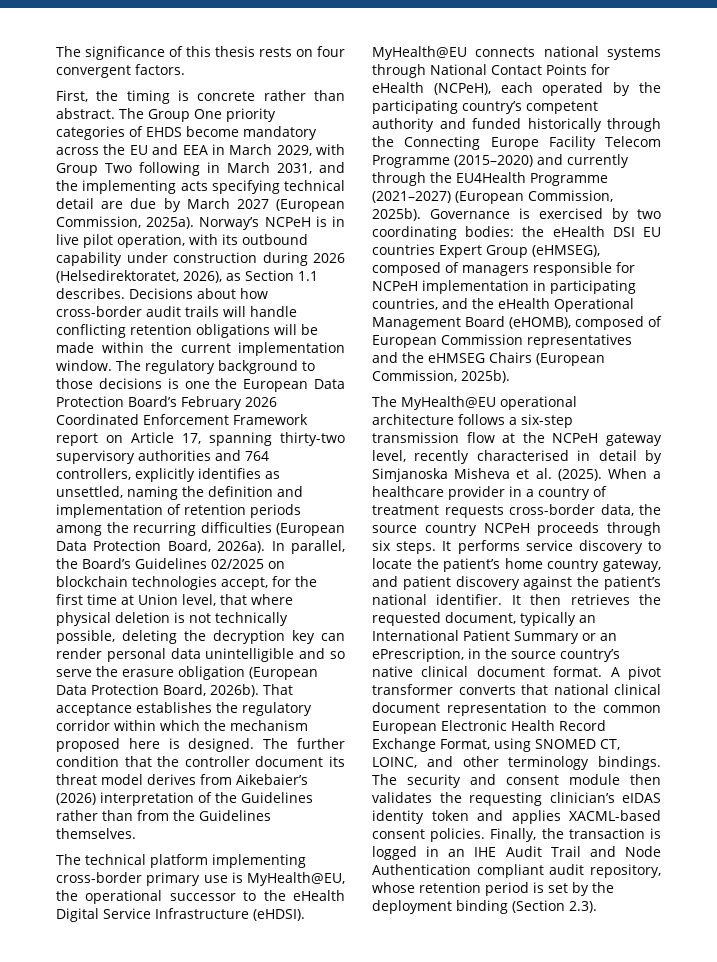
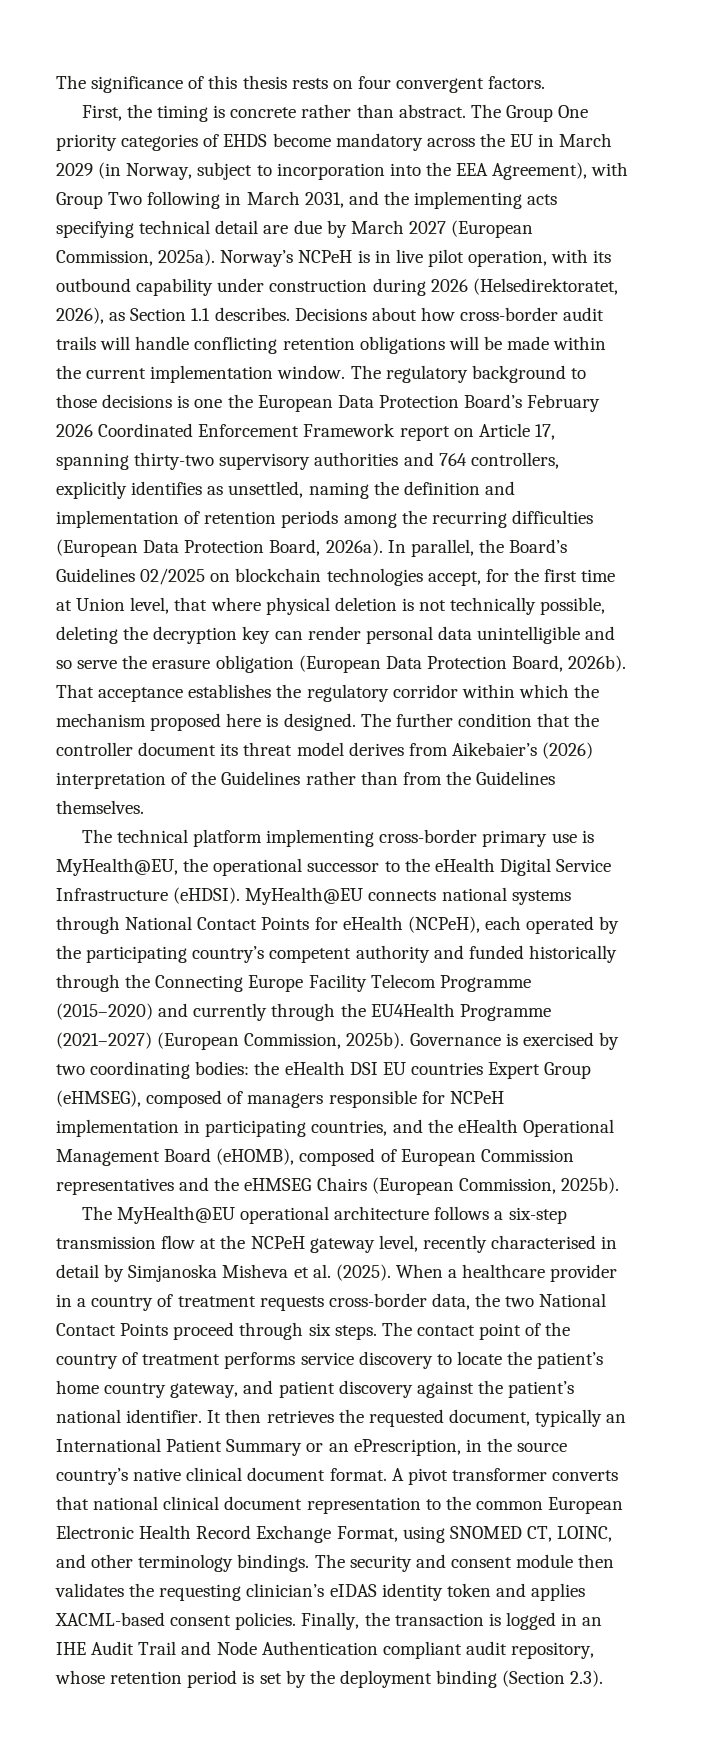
[152,144,312,156] and EEA in March 2029, -> [538,133,613,147] [56,162,588,180] in March 2029 (in Norway, subject to incorporation into the EEA Agreement),
[372,522,661,536] [372,540,452,554] source country NCPeH proceeds through six steps. It -> [505,1293,607,1307] [56,1322,571,1340] [56,1352,221,1369] two National Contact Points proceed through six steps. The contact point of the country of treatment

